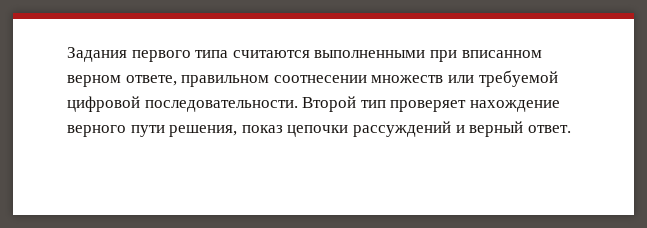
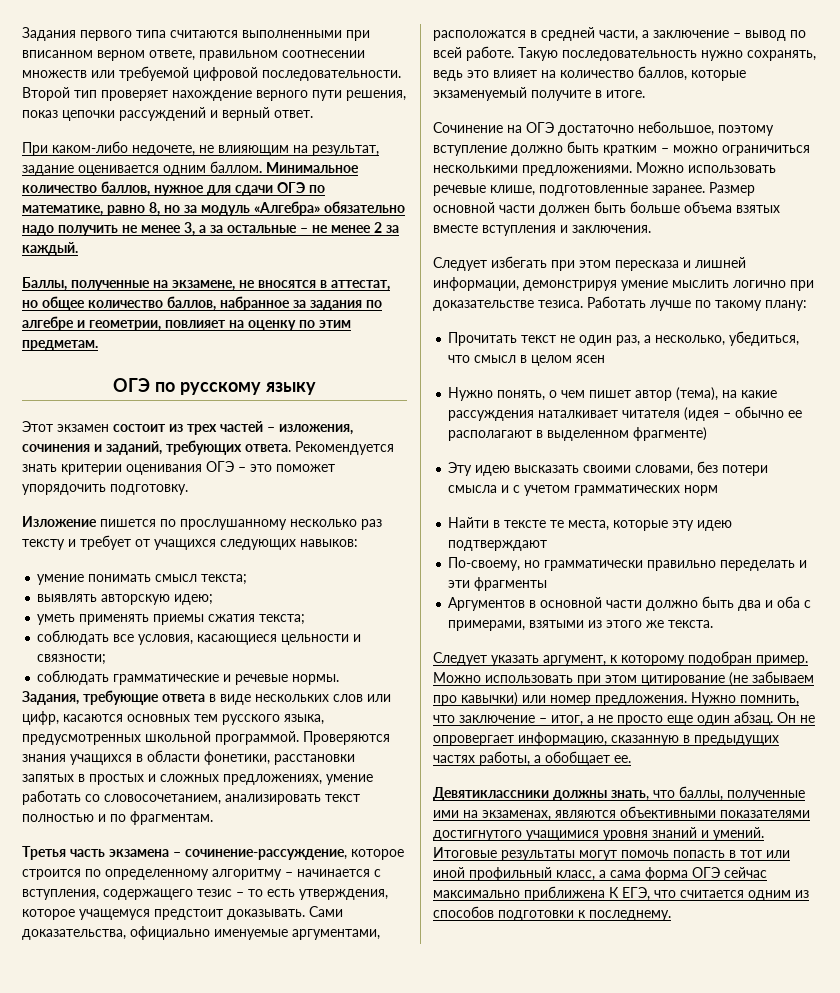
(571, 129) none -> [22,141,379,156] [22,161,359,176] [22,181,325,196] [22,201,405,216] [22,222,399,236] [22,242,78,256] [22,277,390,291] [22,296,382,311] [22,316,351,331] [22,340,98,351] [113,378,316,395] [22,421,353,435] [22,440,394,455] [22,461,335,475] [22,484,188,495] [22,516,382,530] [22,535,358,550] [37,574,248,585] [37,594,214,605] [37,614,306,625] [37,630,362,645] [37,654,107,665] [37,670,340,685] [22,690,391,705] [22,711,324,725] [22,731,390,745] [22,750,355,765] [22,774,373,785] [22,790,360,805] [22,811,213,825] [22,846,404,860] [22,869,381,880] [22,889,388,900] [22,906,343,920] [22,926,380,940] [433,27,806,41] [433,46,816,61] [433,66,746,81] [433,87,645,101] [433,121,774,136] [433,141,810,156] [433,162,776,176] [433,182,755,196] [433,201,780,216] [433,225,651,236] [433,256,746,271] [433,277,814,291] [433,296,807,311] [448,331,800,346] [448,355,606,366] [448,387,778,401] [448,406,803,421] [448,427,708,441] [448,461,769,476] [448,485,719,496] [448,517,733,531] [448,540,548,551] [448,557,808,571] [448,577,548,591] [448,596,812,611] [448,620,714,631] [433,651,808,666] [433,671,814,686] [433,692,799,706] [433,711,815,726] [433,732,779,746] [433,751,631,766] [433,786,805,801] [433,806,810,821] [433,827,764,841] [433,847,790,861] [433,867,767,881] [433,886,809,901] [433,906,671,921] // При каком-либо недочете, не влияющим на результат, задание оценивается одним баллом. Минимальное количество баллов, нужное для сдачи ОГЭ по математике, равно 8, но за модуль «Алгебра» обязательно надо получить не менее 3, а за остальные – не менее 2 за каждый. // Баллы, полученные на экзамене, не вносятся в аттестат, но общее количество баллов, набранное за задания по алгебре и геометрии, повлияет на оценку по этим предметам. // ОГЭ по русскому языку // Этот экзамен состоит из трех частей – изложения, сочинения и заданий, требующих ответа. Рекомендуется знать критерии оценивания ОГЭ – это поможет упорядочить подготовку. // Изложение пишется по прослушанному несколько раз тексту и требует от учащихся следующих навыков: // умение понимать смысл текста; // выявлять авторскую идею; // уметь применять приемы сжатия текста; // соблюдать все условия, касающиеся цельности и связности; // соблюдать грамматические и речевые нормы. // Задания, требующие ответа в виде нескольких слов или цифр, касаются основных тем русского языка, предусмотренных школьной программой. Проверяются знания учащихся в области фонетики, расстановки запятых в простых и сложных предложениях, умение работать со словосочетанием, анализировать текст полностью и по фрагментам. // Третья часть экзамена – сочинение-рассуждение, которое строится по определенному алгоритму – начинается с вступления, содержащего тезис – то есть утверждения, которое учащемуся предстоит доказывать. Сами доказательства, официально именуемые аргументами, расположатся в средней части, а заключение – вывод по всей работе. Такую последовательность нужно сохранять, ведь это влияет на количество баллов, которые экзаменуемый получите в итоге. // Сочинение на ОГЭ достаточно небольшое, поэтому вступление должно быть кратким – можно ограничиться несколькими предложениями. Можно использовать речевые клише, подготовленные заранее. Размер основной части должен быть больше объема взятых вместе вступления и заключения. // Следует избегать при этом пересказа и лишней информации, демонстрируя умение мыслить логично при доказательстве тезиса. Работать лучше по такому плану: // Прочитать текст не один раз, а несколько, убедиться, что смысл в целом ясен // Нужно понять, о чем пишет автор (тема), на какие рассуждения наталкивает читателя (идея – обычно ее располагают в выделенном фрагменте) // Эту идею высказать своими словами, без потери смысла и с учетом грамматических норм // Найти в тексте те места, которые эту идею подтверждают // По-своему, но грамматически правильно переделать и эти фрагменты // Аргументов в основной части должно быть два и оба с примерами, взятыми из этого же текста. // Следует указать аргумент, к которому подобран пример. Можно использовать при этом цитирование (не забываем про кавычки) или номер предложения. Нужно помнить, что заключение – итог, а не просто еще один абзац. Он не опровергает информацию, сказанную в предыдущих частях работы, а обобщает ее. // Девятиклассники должны знать, что баллы, полученные ими на экзаменах, являются объективными показателями достигнутого учащимися уровня знаний и умений. Итоговые результаты могут помочь попасть в тот или иной профильный класс, а сама форма ОГЭ сейчас максимально приближена К ЕГЭ, что считается одним из способов подготовки к последнему.

